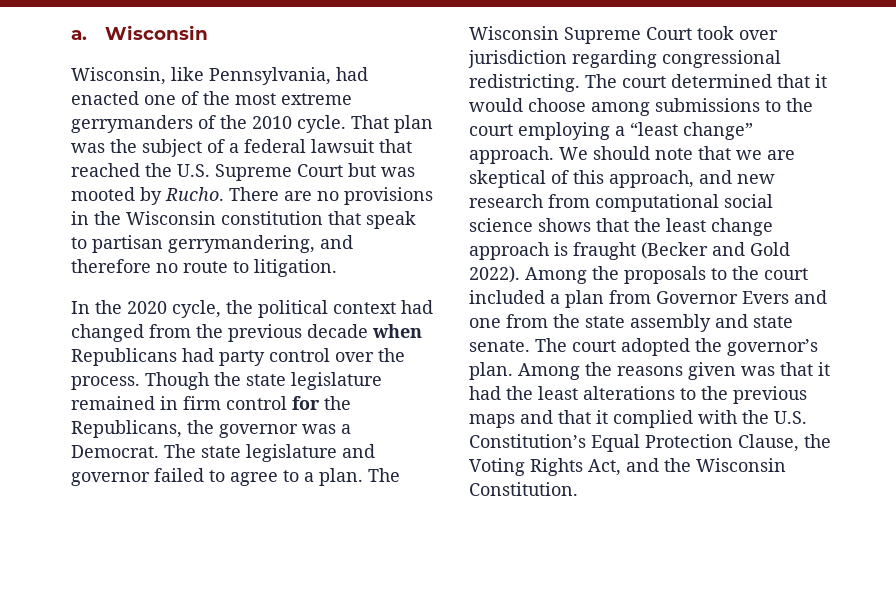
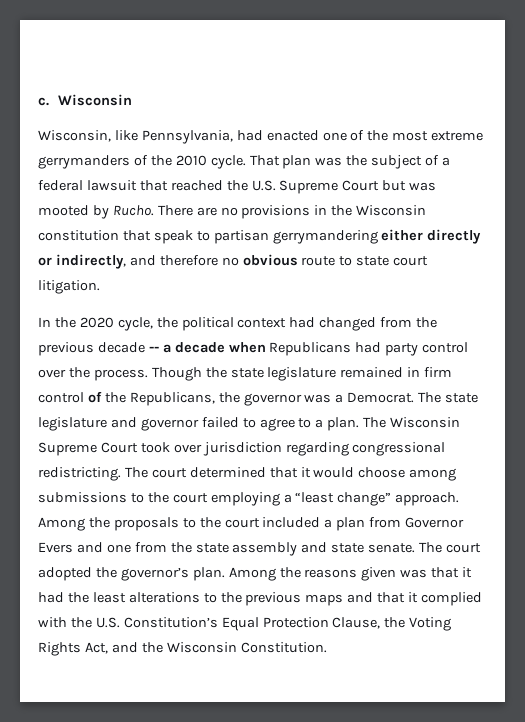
[71,30,87,40] a. -> [38,97,49,106] c.
[168,235,315,253] gerrymandering, -> [272,229,482,244] [38,254,126,269] gerrymandering either directly or indirectly,
(178, 268) none -> [242,254,298,266] obvious
(249, 267) none -> [356,256,429,266] state court
(368, 331) none -> [148,342,225,353] -- a decade
[292,396,320,410] for -> [87,391,102,403] of
[559,146,795,160] [469,170,775,188] [469,194,773,212] [469,218,773,236] [469,242,790,260] [469,266,520,283] We should note that we are skeptical of this approach, and new research from computational social science shows that the least change approach is fraught (Becker and Gold 2022). -> (460, 499) none

